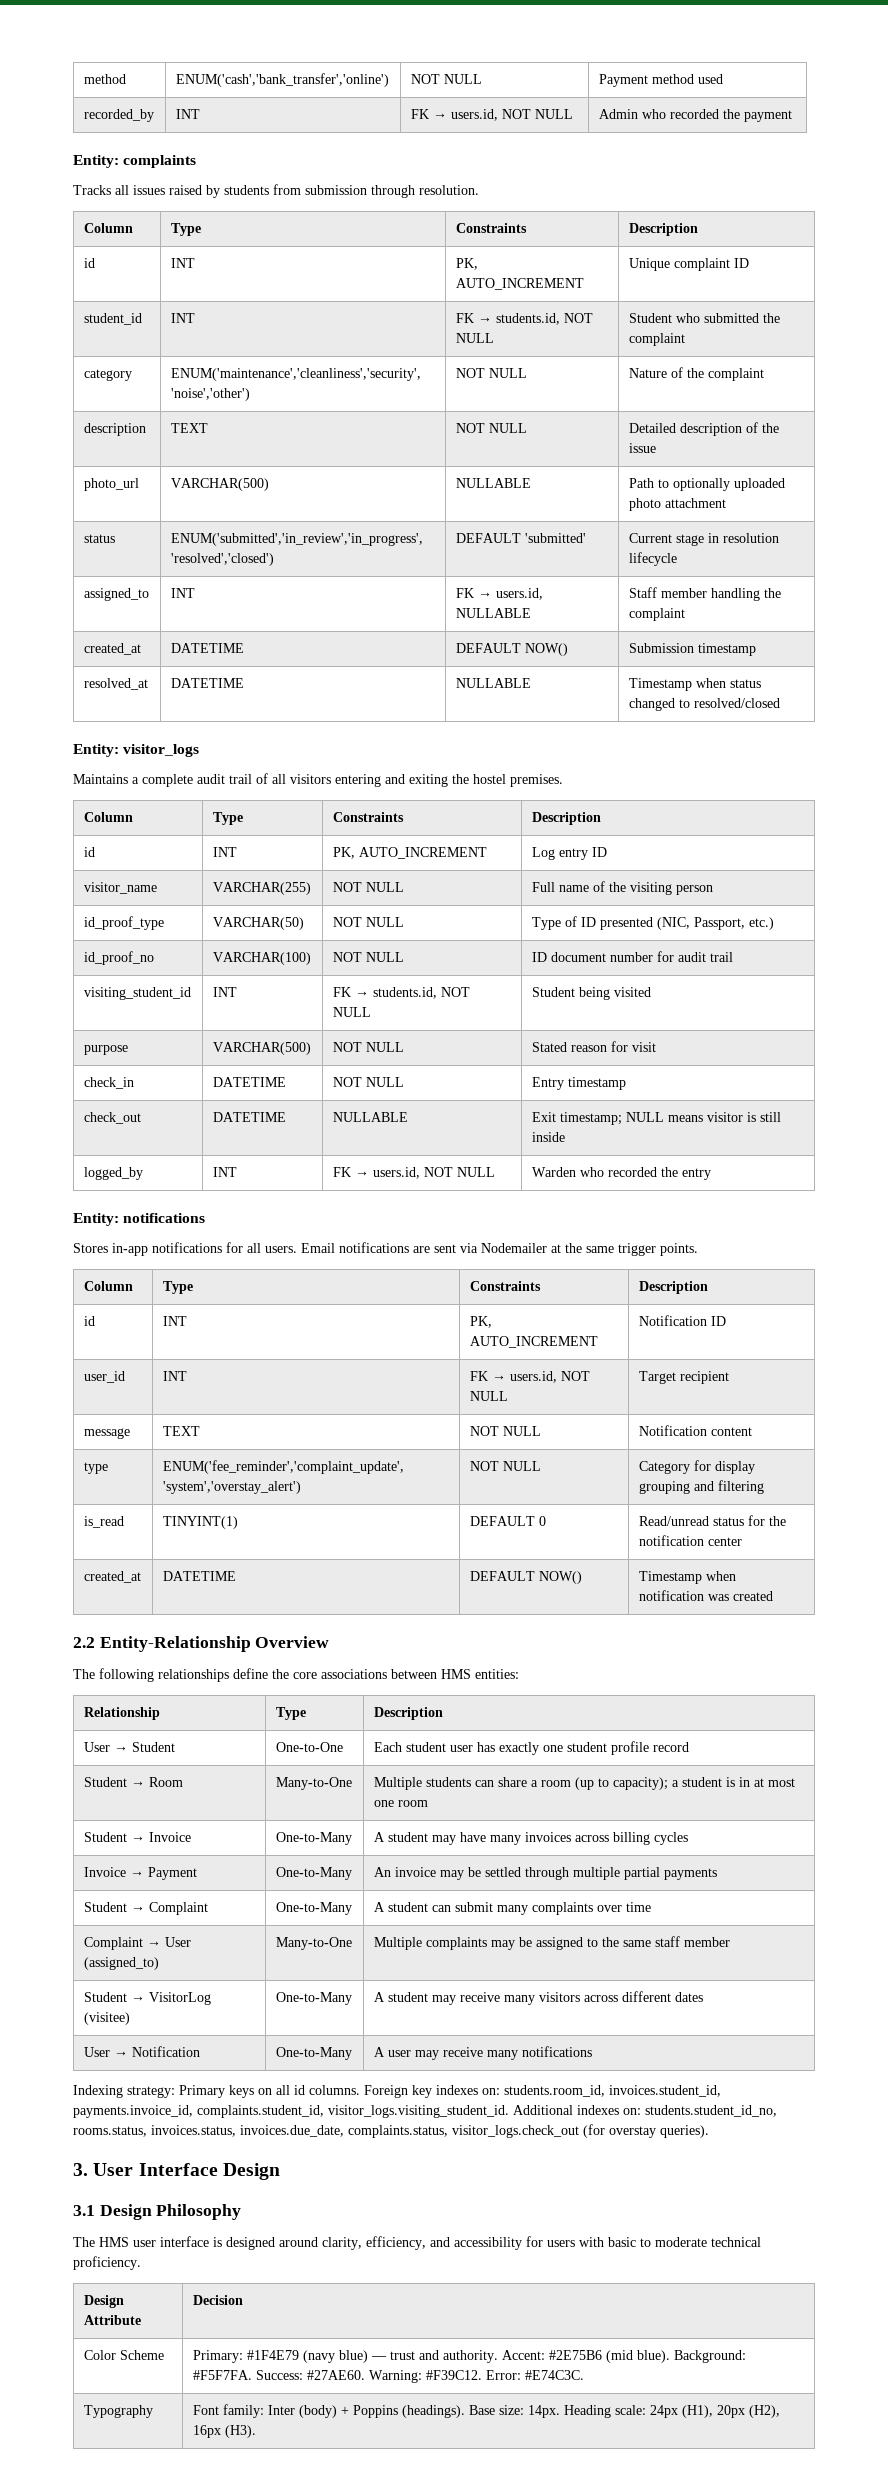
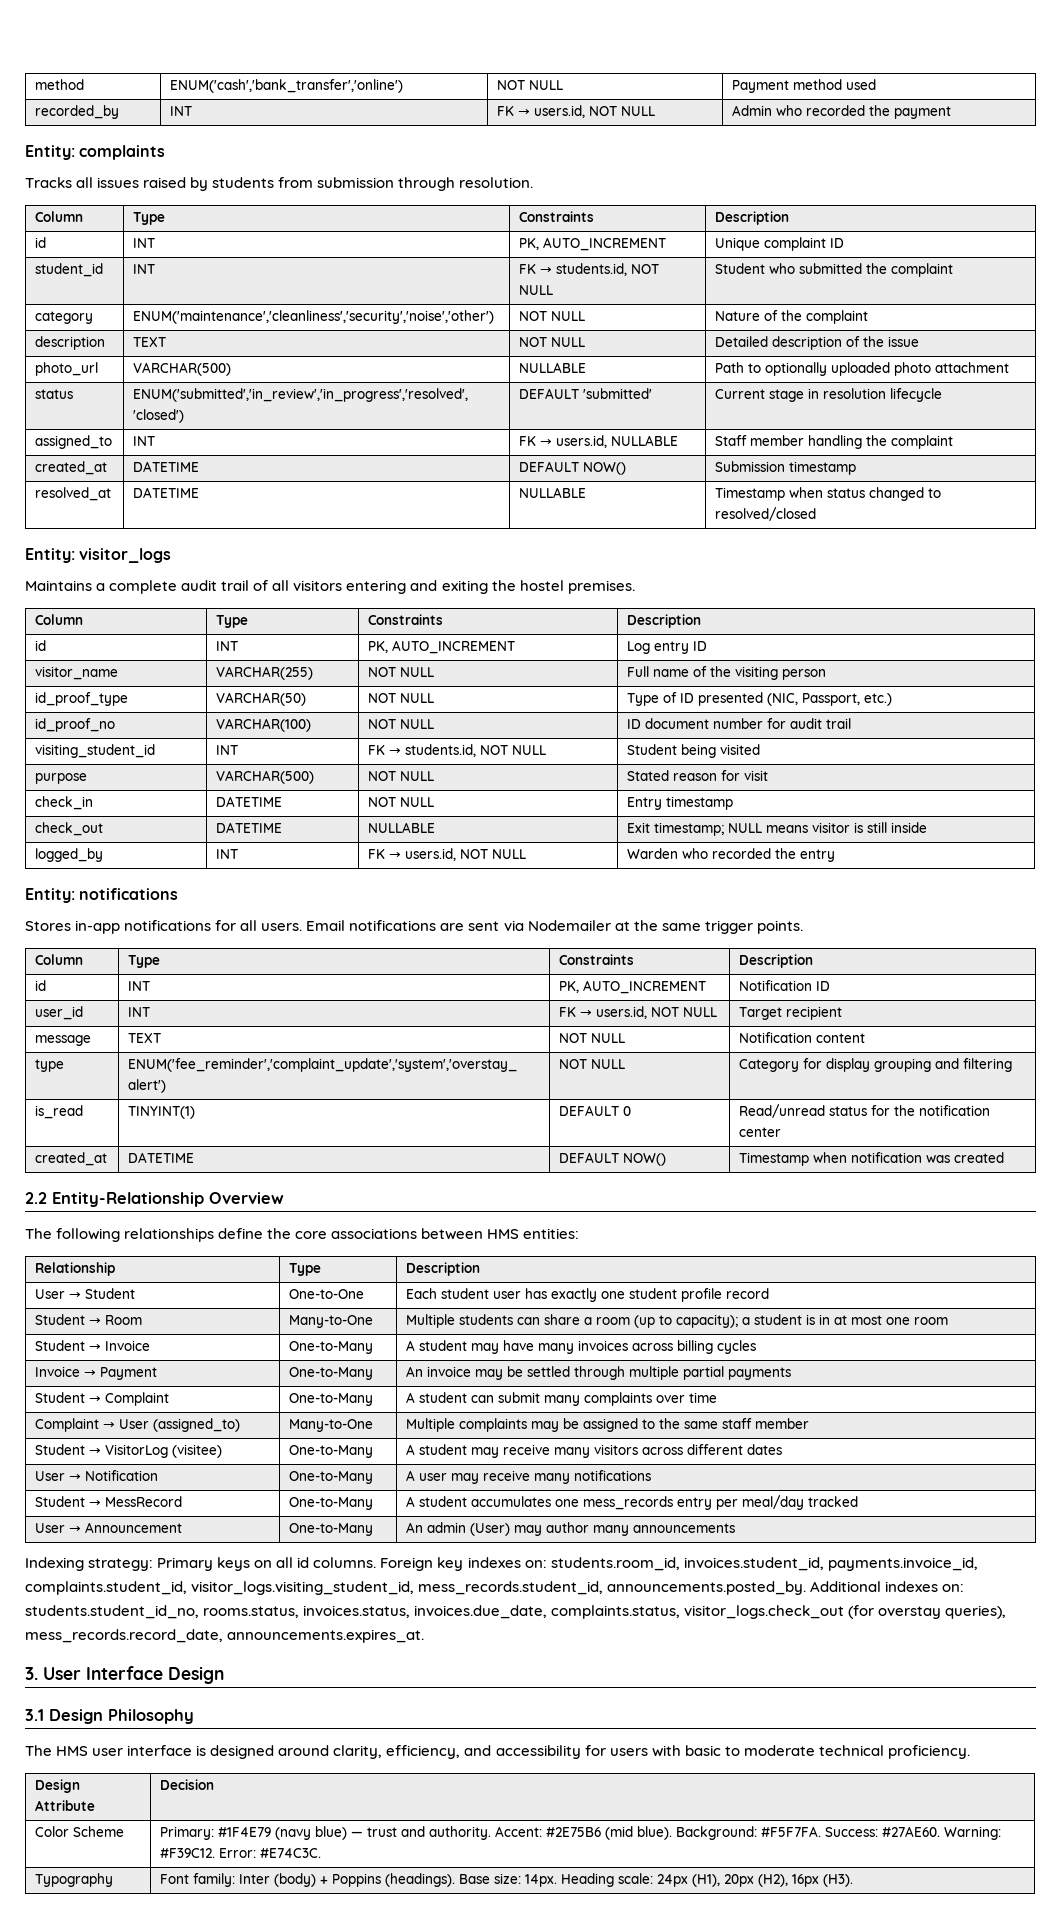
(592, 2051) none -> [35,1496,183,1507] [289,1497,374,1510] [406,1495,859,1510] [35,1522,183,1533] [289,1523,374,1536] [406,1522,736,1536] // Student → MessRecord | One-to-Many | A student accumulates one mess_records entry per meal/day tracked // User → Announcement | One-to-Many | An admin (User) may author many announcements
[328,2105,509,2118] visitor_logs.visiting_student_id. -> [191,1581,807,1595] visitor_logs.visiting_student_id, mess_records.student_id, announcements.posted_by.
[660,2125,709,2138] queries). -> [945,1605,1007,1619] [25,1629,425,1643] queries), mess_records.record_date, announcements.expires_at.

